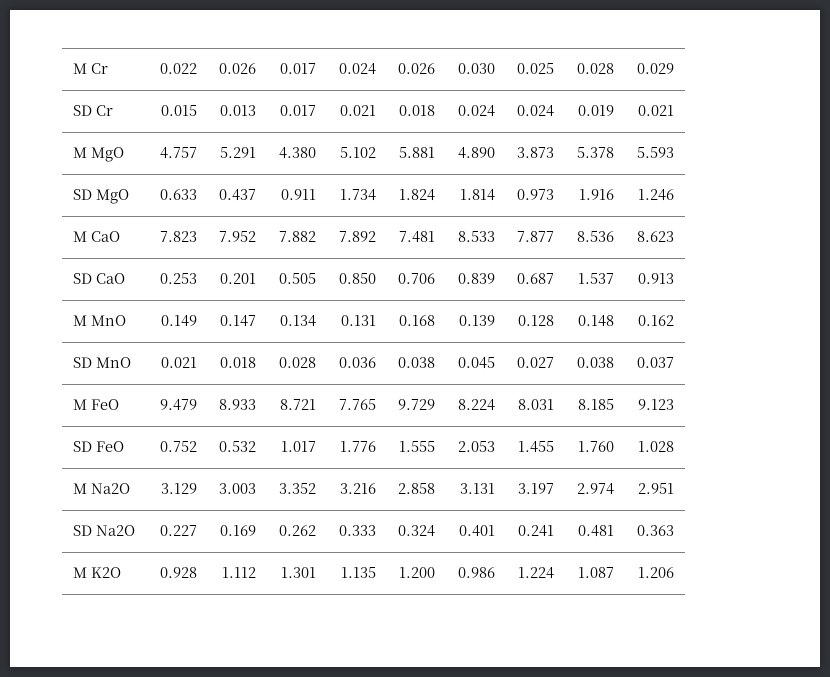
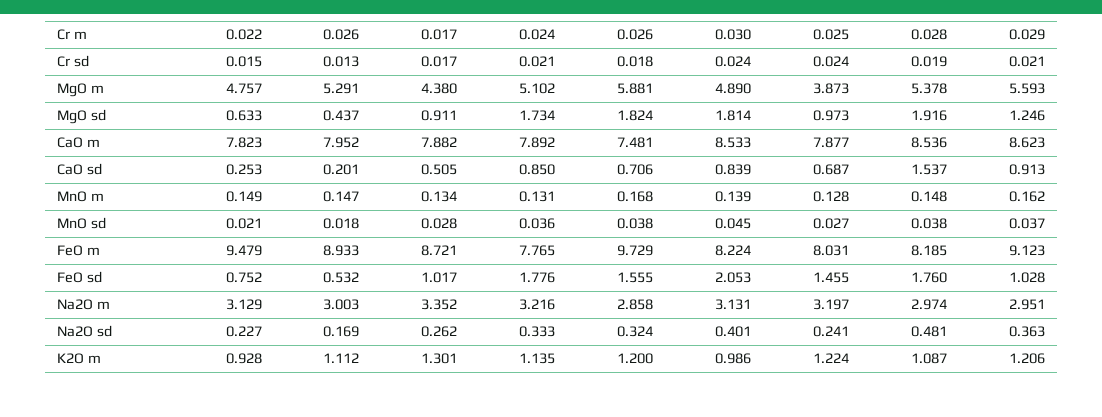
[72,63,108,74] M Cr -> [56,29,87,40] Cr m
[72,105,113,116] SD Cr -> [56,55,89,67] Cr sd
[72,147,124,162] M MgO -> [56,83,104,97] MgO m
[72,189,129,204] SD MgO -> [56,109,106,124] MgO sd
[72,231,120,242] M CaO -> [56,137,100,148] CaO m
[72,273,125,284] SD CaO -> [56,163,102,175] CaO sd
[72,315,126,326] M MnO -> [56,191,104,202] MnO m
[72,357,131,368] SD MnO -> [56,217,106,229] MnO sd
[72,399,119,410] M FeO -> [56,245,100,256] FeO m
[72,441,124,452] SD FeO -> [56,271,102,283] FeO sd
[72,483,130,494] M Na2O -> [56,299,110,310] Na2O m
[72,525,135,536] SD Na2O -> [56,325,112,337] Na2O sd
[72,567,87,578] M -> (1046, 331) none
(121, 572) none -> [87,355,101,363] m

